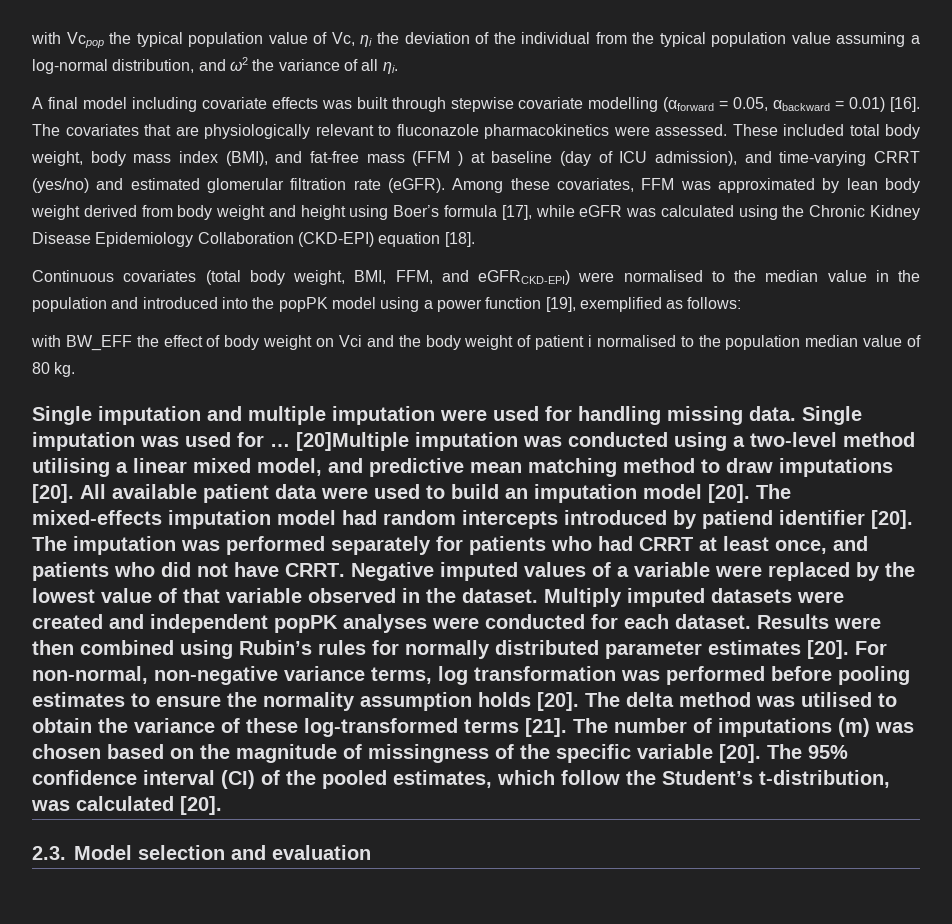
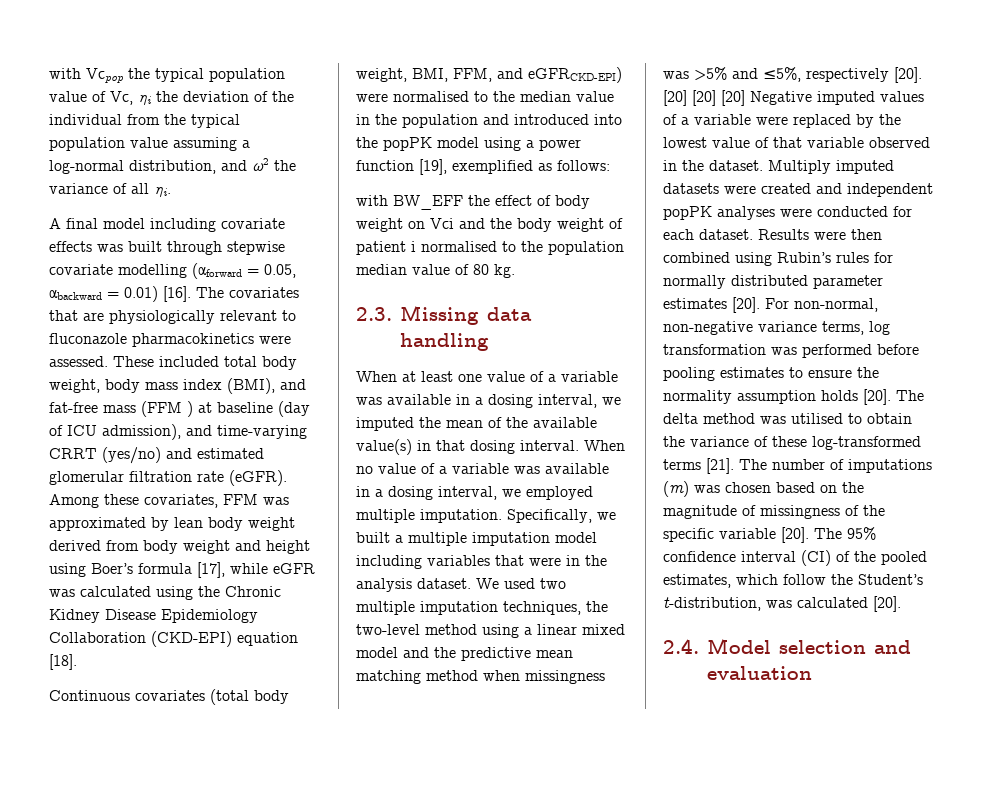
[32,406,862,425] [32,432,745,451] Single imputation and multiple imputation were used for handling missing data. Single imputation was used for … [20]Multiple imputation was conducted using a -> [356,305,532,325] [400,333,489,351] [356,371,618,382] [356,394,621,408] [356,417,597,431] [356,439,625,455] [356,463,609,474] [356,486,593,500] [356,509,616,523] [356,532,597,546] [356,555,607,569] [356,578,566,592] [356,601,608,615] 2.3. Missing data handling // When at least one value of a variable was available in a dosing interval, we imputed the mean of the available value(s) in that dosing interval. When no value of a variable was available in a dosing interval, we employed multiple imputation. Specifically, we built a multiple imputation model including variables that were in the analysis dataset. We used two multiple imputation techniques, the
[32,458,110,477] utilising -> [482,624,519,638] using
[257,458,363,476] model, and -> [356,647,456,658] model and the
[701,458,893,477] [32,484,791,503] [32,510,913,529] [32,536,868,555] [32,562,345,581] to draw imputations [20]. All available patient data were used to build an imputation model [20]. The mixed-effects imputation model had random intercepts introduced by patiend identifier [20]. The imputation was performed separately for patients who had CRRT at least once, and patients who did not have CRRT. -> [483,670,605,684] [663,67,922,83] [663,90,745,106] when missingness was >5% and ≤5%, respectively [20]. [20] [20] [20]
[32,846,66,860] 2.3. -> [663,639,699,654] 2.4.

